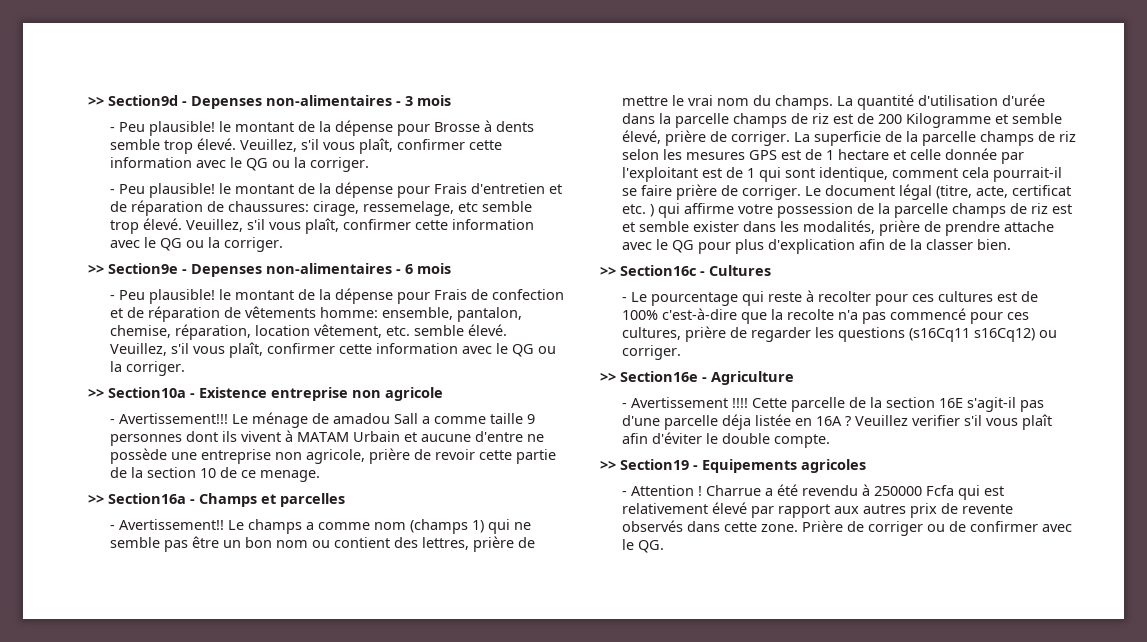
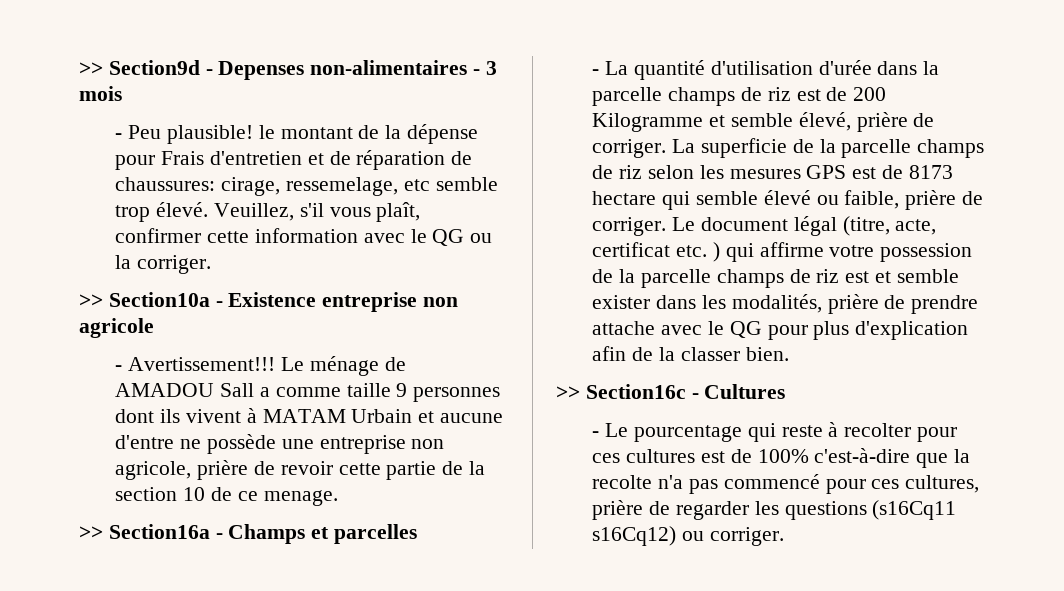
[109,120,534,136] [109,138,502,154] [109,157,369,172] // - Peu plausible! le montant de la dépense pour Brosse à dents semble trop élevé. Veuillez, s'il vous plaît, confirmer cette information avec le QG ou la corriger. -> (122, 93) none
[88,263,451,277] [109,288,564,304] [109,306,522,322] [109,324,507,340] [109,342,556,358] [109,361,185,376] // >> Section9e - Depenses non-alimentaires - 6 mois // - Peu plausible! le montant de la dépense pour Frais de confection et de réparation de vêtements homme: ensemble, pantalon, chemise, réparation, location vêtement, etc. semble élevé. Veuillez, s'il vous plaît, confirmer cette information avec le QG ou la corriger. -> (212, 264) none
[332,413,390,424] amadou -> [115,383,215,397] AMADOU
[118,519,531,534] [109,536,535,552] [621,95,833,110] Avertissement!! Le champs a comme nom (champs 1) qui ne semble pas être un bon nom ou contient des lettres, prière de mettre le vrai nom du champs. -> (600, 72) none
[825,148,1024,164] [621,167,1062,182] [621,185,672,196] 1 hectare et celle donnée par l'exploitant est de 1 qui sont identique, comment cela pourrait-il se faire -> [908,165,953,179] [592,190,900,210] 8173 hectare qui semble élevé ou faible,
[600,371,794,385] [621,397,1044,412] [621,414,1052,430] [621,432,830,448] [600,459,866,473] [621,484,1004,500] [621,502,1013,518] [621,520,1072,536] [621,539,664,553] // >> Section16e - Agriculture // - Avertissement !!!! Cette parcelle de la section 16E s'agit-il pas d'une parcelle déja listée en 16A ? Veuillez verifier s'il vous plaît afin d'éviter le double compte. // >> Section19 - Equipements agricoles // - Attention ! Charrue a été revendu à 250000 Fcfa qui est relativement élevé par rapport aux autres prix de revente observés dans cette zone. Prière de corriger ou de confirmer avec le QG. -> (784, 536) none

